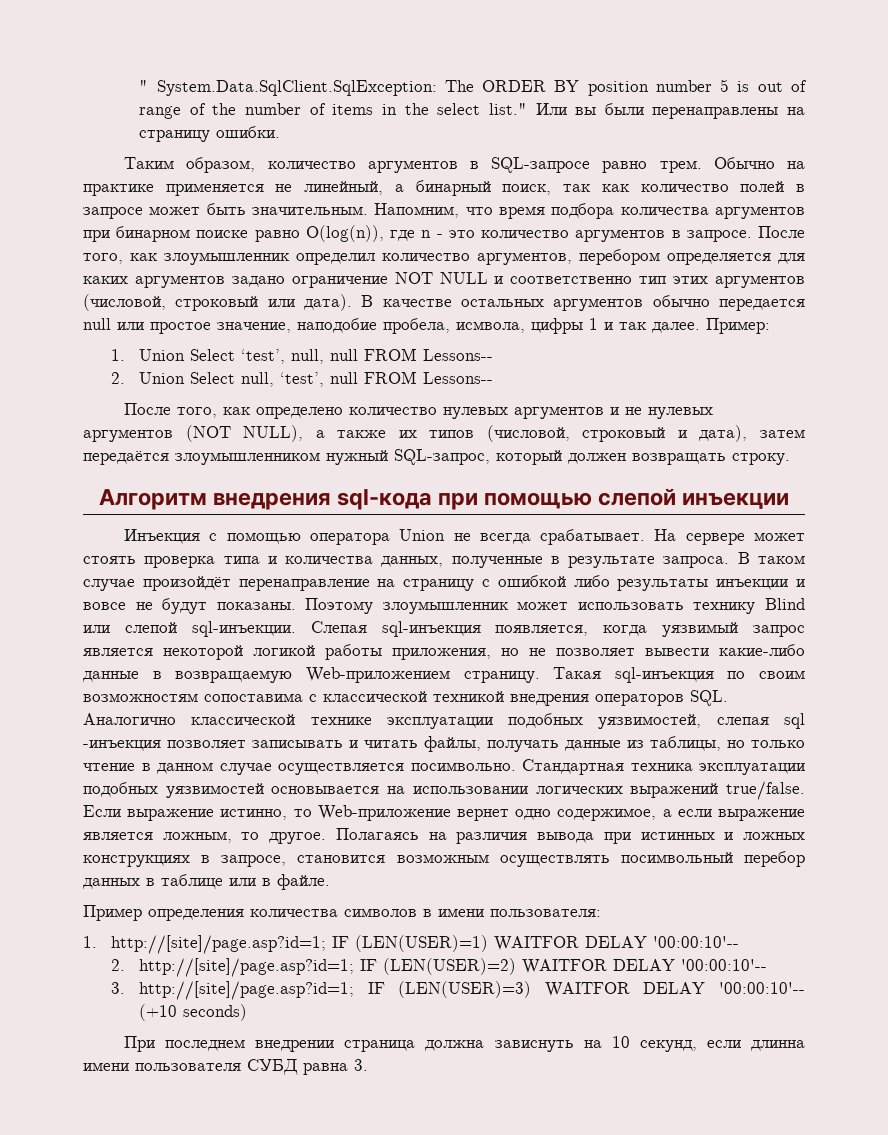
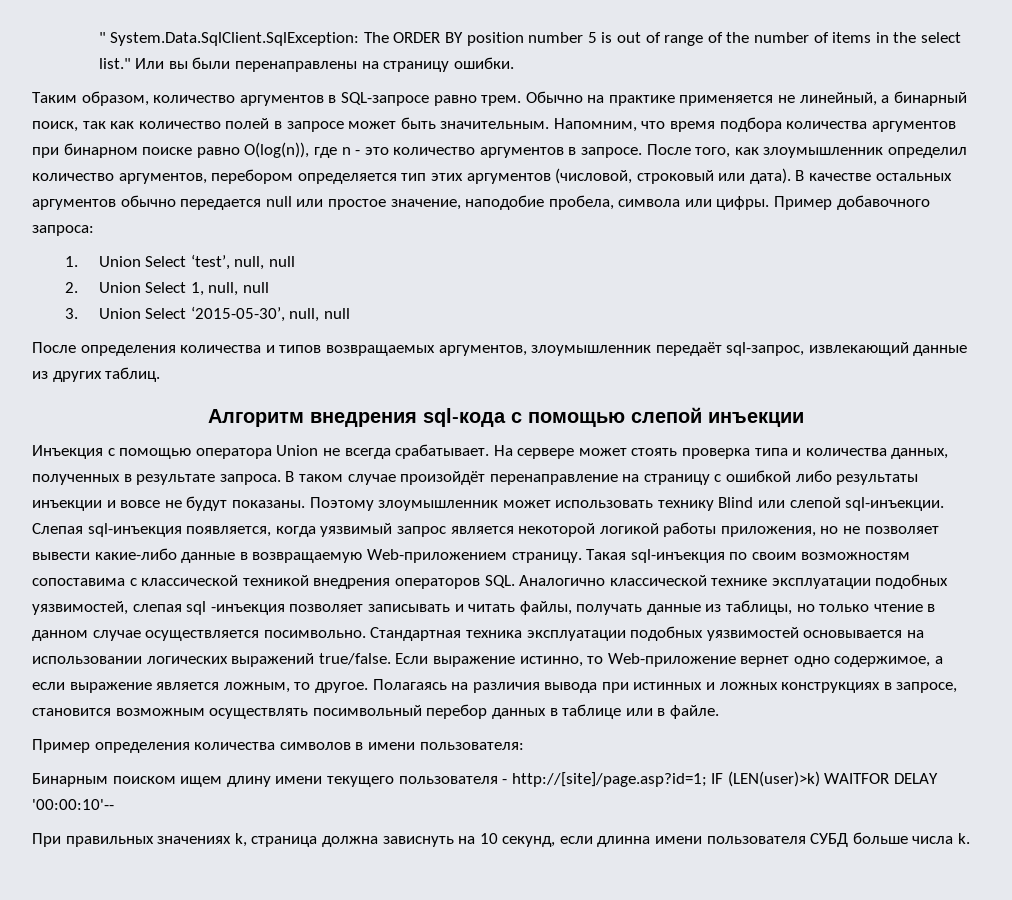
[778,253,805,264] [83,272,633,288] для каких аргументов задано ограничение NOT NULL и соответственно -> (397, 178) none
[456,318,770,334] исмвола, цифры 1 и так далее. Пример: -> [618,195,930,210] [32,225,94,236] символа или цифры. Пример добавочного запроса:
[364,348,494,361] FROM Lessons-- -> (296, 261) none
[241,371,494,387] [124,403,714,419] [83,425,805,442] [83,449,790,465] null, ‘test’, null FROM Lessons-- // После того, как определено количество нулевых аргументов и не нулевых аргументов (NOT NULL), а также их типов (числовой, строковый и дата), затем передаётся злоумышленником нужный SQL-запрос, который должен возвращать строку. -> [190,282,270,296] [65,306,351,322] [32,342,968,356] [32,367,161,382] 1, null, null // 3. Union Select ‘2015-05-30’, null, null // После определения количества и типов возвращаемых аргументов, злоумышленник передаёт sql-запрос, извлекающий данные из других таблиц.
[437,492,478,510] при -> [511,412,522,423] с
[451,556,543,568] полученные -> [32,474,120,485] полученных
[83,935,740,954] [111,958,768,977] [111,981,805,1000] [139,1004,248,1021] [124,1036,335,1052] 1. http://[site]/page.asp?id=1; IF (LEN(USER)=1) WAITFOR DELAY '00:00:10'-- // 2. http://[site]/page.asp?id=1; IF (LEN(USER)=2) WAITFOR DELAY '00:00:10'-- // 3. http://[site]/page.asp?id=1; IF (LEN(USER)=3) WAITFOR DELAY '00:00:10'-- (+10 seconds) // При последнем внедрении -> [32,771,939,787] [32,799,114,810] [32,833,247,847] Бинарным поиском ищем длину имени текущего пользователя - http://[site]/page.asp?id=1; IF (LEN(user)>k) WAITFOR DELAY '00:00:10'-- // При правильных значениях k,
[303,1059,368,1075] равна 3. -> [852,832,971,844] больше числа k.

